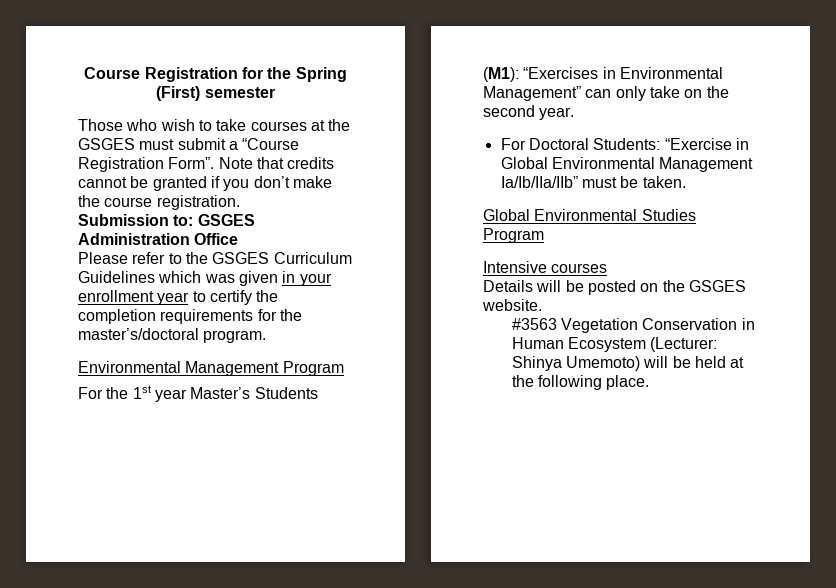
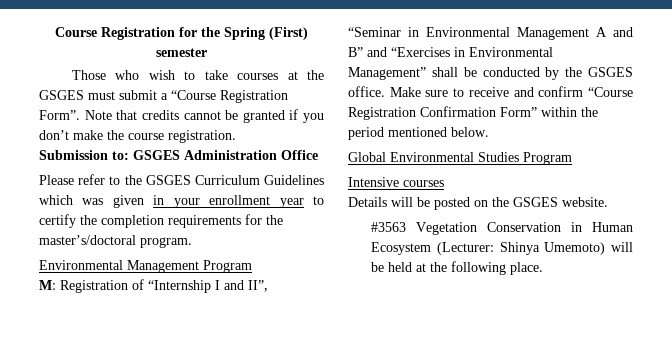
[78,385,318,402] [483,67,723,82] [483,86,729,101] [483,105,575,120] [500,138,749,150] [500,157,754,172] [500,176,686,188] For the 1st year Master’s Students (M1): “Exercises in Environmental Management” can only take on the second year. // For Doctoral Students: “Exercise in Global Environmental Management Ia/Ib/IIa/IIb” must be taken. -> [39,279,268,293] [348,27,633,40] [348,47,553,57] [348,67,633,80] [348,86,633,97] [348,106,598,120] [348,127,489,140] M: Registration of “Internship I and II”, “Seminar in Environmental Management A and B” and “Exercises in Environmental Management” shall be conducted by the GSGES office. Make sure to receive and confirm “Course Registration Confirmation Form” within the period mentioned below.

